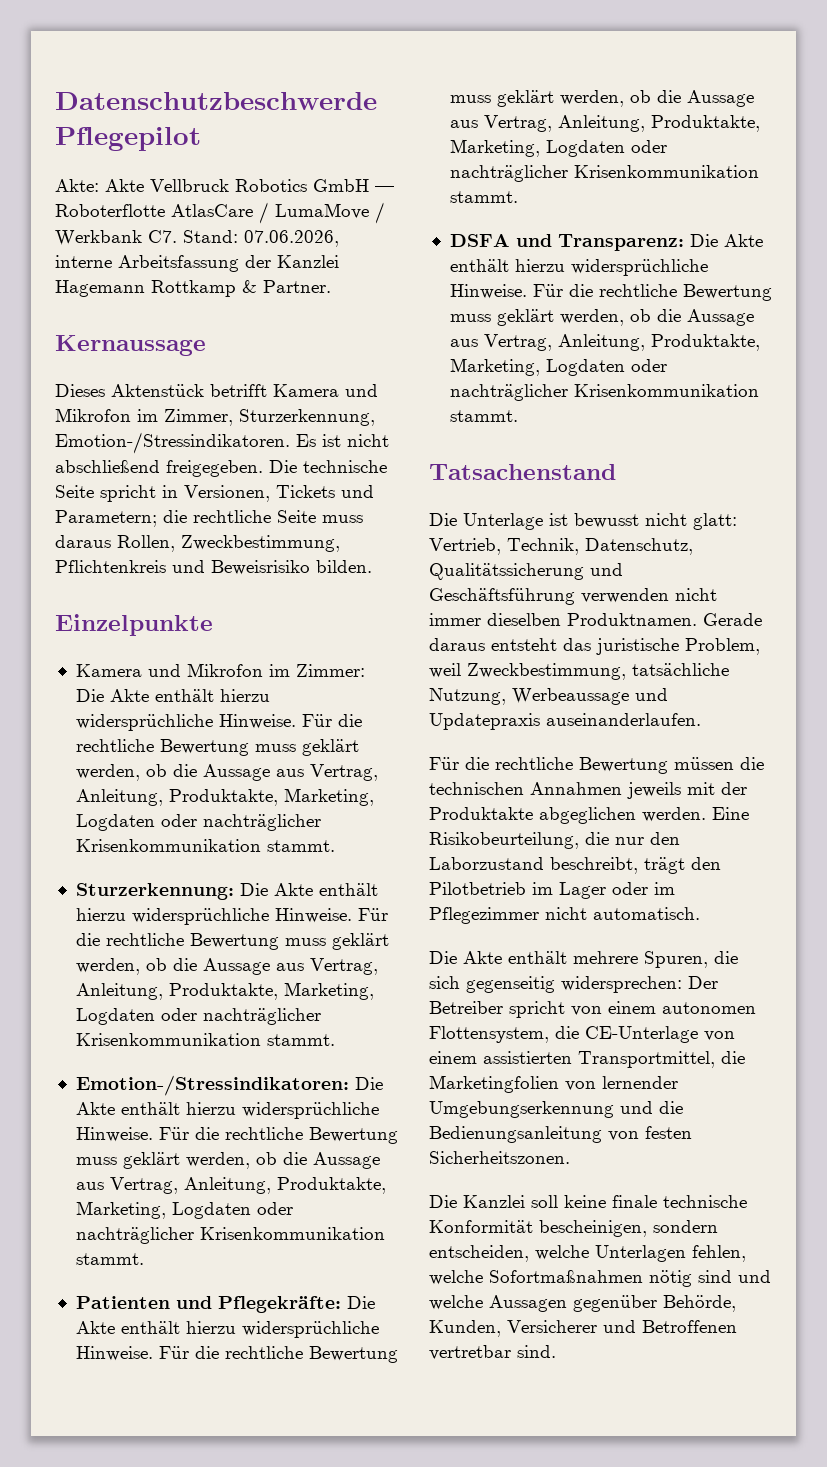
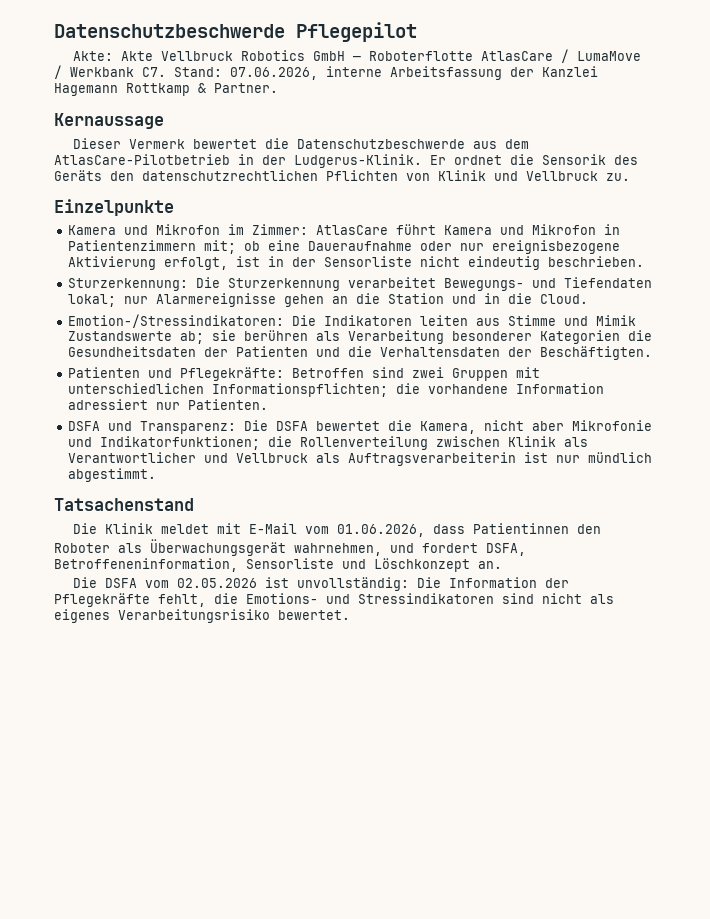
[55,384,378,397] [55,408,375,426] [55,432,389,454] [55,460,387,477] [55,485,374,502] [55,510,363,527] [55,535,340,552] [55,560,372,575] Dieses Aktenstück betrifft Kamera und Mikrofon im Zimmer, Sturzerkennung, Emotion-/Stressindikatoren. Es ist nicht abschließend freigegeben. Die technische Seite spricht in Versionen, Tickets und Parametern; die rechtliche Seite muss daraus Rollen, Zweckbestimmung, Pflichtenkreis und Beweisrisiko bilden. -> [73,138,530,149] [54,154,638,168] [54,170,630,181] Dieser Vermerk bewertet die Datenschutzbeschwerde aus dem AtlasCare-Pilotbetrieb in der Ludgerus-Klinik. Er ordnet die Sensorik des Geräts den datenschutzrechtlichen Pflichten von Klinik und Vellbruck zu.
[75,689,270,702] [75,714,362,731] [75,739,359,756] [75,764,378,781] [75,788,374,806] [75,814,321,831] [75,839,335,852] [75,883,378,900] [75,908,388,925] [75,933,389,950] [75,958,378,975] [75,982,374,1000] [75,1008,321,1025] [75,1033,335,1046] [75,1075,383,1096] [75,1102,379,1119] [75,1127,398,1144] [75,1152,380,1169] [75,1177,386,1194] [75,1201,293,1219] [75,1227,385,1244] [75,1253,144,1265] [75,1296,375,1313] [75,1321,379,1338] [75,1346,398,1363] [449,90,754,107] [449,115,760,132] [449,139,667,157] [449,165,759,182] [449,191,518,203] [449,234,763,251] [449,259,708,276] [449,284,772,301] [449,309,754,326] [449,334,760,351] [449,358,667,376] [449,384,759,401] [449,410,518,422] [429,464,616,480] [429,513,737,530] [429,538,693,555] [429,563,623,580] [429,588,717,605] [429,613,762,626] [429,638,760,655] [429,663,729,680] [429,688,668,705] [429,713,701,730] [429,757,764,774] [429,782,747,799] [429,807,749,824] [429,832,680,849] [429,857,721,874] [429,882,675,899] [429,907,700,924] [429,951,738,968] [429,976,718,993] [429,1001,756,1018] [429,1026,735,1043] [429,1051,745,1068] [429,1075,678,1093] [429,1101,683,1118] [429,1126,692,1143] [429,1151,570,1164] [429,1195,747,1208] [429,1220,718,1237] [429,1245,746,1262] [429,1270,771,1287] [429,1295,736,1312] [429,1320,737,1337] [429,1345,556,1360] Die Akte enthält hierzu widersprüchliche Hinweise. Für die rechtliche Bewertung muss geklärt werden, ob die Aussage aus Vertrag, Anleitung, Produktakte, Marketing, Logdaten oder nachträglicher Krisenkommunikation stammt. // Sturzerkennung: Die Akte enthält hierzu widersprüchliche Hinweise. Für die rechtliche Bewertung muss geklärt werden, ob die Aussage aus Vertrag, Anleitung, Produktakte, Marketing, Logdaten oder nachträglicher Krisenkommunikation stammt. // Emotion-/Stressindikatoren: Die Akte enthält hierzu widersprüchliche Hinweise. Für die rechtliche Bewertung muss geklärt werden, ob die Aussage aus Vertrag, Anleitung, Produktakte, Marketing, Logdaten oder nachträglicher Krisenkommunikation stammt. // Patienten und Pflegekräfte: Die Akte enthält hierzu widersprüchliche Hinweise. Für die rechtliche Bewertung muss geklärt werden, ob die Aussage aus Vertrag, Anleitung, Produktakte, Marketing, Logdaten oder nachträglicher Krisenkommunikation stammt. // DSFA und Transparenz: Die Akte enthält hierzu widersprüchliche Hinweise. Für die rechtliche Bewertung muss geklärt werden, ob die Aussage aus Vertrag, Anleitung, Produktakte, Marketing, Logdaten oder nachträglicher Krisenkommunikation stammt. // Tatsachenstand // Die Unterlage ist bewusst nicht glatt: Vertrieb, Technik, Datenschutz, Qualitätssicherung und Geschäftsführung verwenden nicht immer dieselben Produktnamen. Gerade daraus entsteht das juristische Problem, weil Zweckbestimmung, tatsächliche Nutzung, Werbeaussage und Updatepraxis auseinanderlaufen. // Für die rechtliche Bewertung müssen die technischen Annahmen jeweils mit der Produktakte abgeglichen werden. Eine Risikobeurteilung, die nur den Laborzustand beschreibt, trägt den Pilotbetrieb im Lager oder im Pflegezimmer nicht automatisch. // Die Akte enthält mehrere Spuren, die sich gegenseitig widersprechen: Der Betreiber spricht von einem autonomen Flottensystem, die CE-Unterlage von einem assistierten Transportmittel, die Marketingfolien von lernender Umgebungserkennung und die Bedienungsanleitung von festen Sicherheitszonen. // Die Kanzlei soll keine finale technische Konformität bescheinigen, sondern entscheiden, welche Unterlagen fehlen, welche Sofortmaßnahmen nötig sind und welche Aussagen gegenüber Behörde, Kunden, Versicherer und Betroffenen vertretbar sind. -> [316,224,621,235] [68,240,621,254] [68,256,645,270] [68,277,653,291] [68,293,589,307] [68,314,637,328] [68,330,653,344] [68,346,653,360] [68,367,541,381] [68,383,605,397] [68,399,269,410] [68,420,653,434] [68,436,589,450] [68,452,653,466] [68,468,157,482] [54,498,194,511] [73,523,602,537] [54,539,526,556] [54,558,502,572] [73,577,570,591] [54,593,614,607] [54,609,350,623] AtlasCare führt Kamera und Mikrofon in Patientenzimmern mit; ob eine Daueraufnahme oder nur ereignisbezogene Aktivierung erfolgt, ist in der Sensorliste nicht eindeutig beschrieben. // Sturzerkennung: Die Sturzerkennung verarbeitet Bewegungs- und Tiefendaten lokal; nur Alarmereignisse gehen an die Station und in die Cloud. // Emotion-/Stressindikatoren: Die Indikatoren leiten aus Stimme und Mimik Zustandswerte ab; sie berühren als Verarbeitung besonderer Kategorien die Gesundheitsdaten der Patienten und die Verhaltensdaten der Beschäftigten. // Patienten und Pflegekräfte: Betroffen sind zwei Gruppen mit unterschiedlichen Informationspflichten; die vorhandene Information adressiert nur Patienten. // DSFA und Transparenz: Die DSFA bewertet die Kamera, nicht aber Mikrofonie und Indikatorfunktionen; die Rollenverteilung zwischen Klinik als Verantwortlicher und Vellbruck als Auftragsverarbeiterin ist nur mündlich abgestimmt. // Tatsachenstand // Die Klinik meldet mit E-Mail vom 01.06.2026, dass Patientinnen den Roboter als Überwachungsgerät wahrnehmen, und fordert DSFA, Betroffeneninformation, Sensorliste und Löschkonzept an. // Die DSFA vom 02.05.2026 ist unvollständig: Die Information der Pflegekräfte fehlt, die Emotions- und Stressindikatoren sind nicht als eigenes Verarbeitungsrisiko bewertet.

